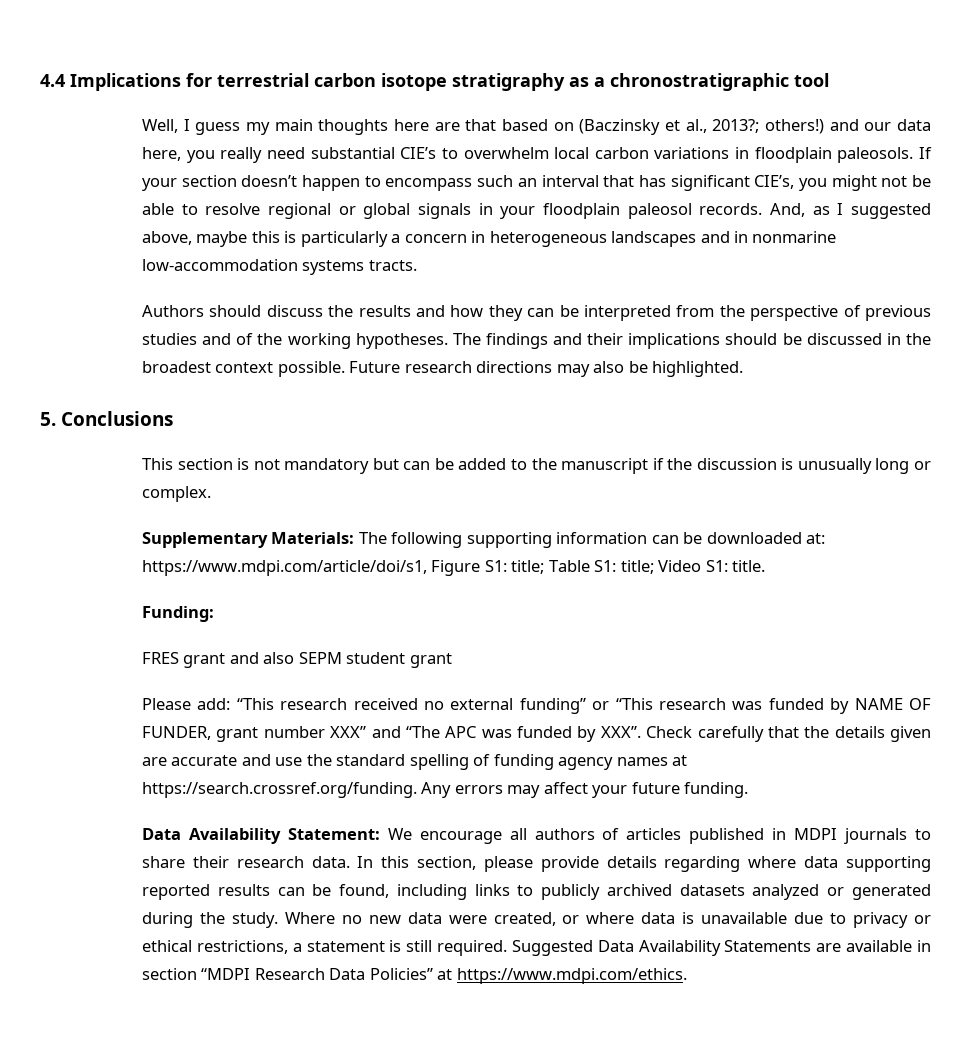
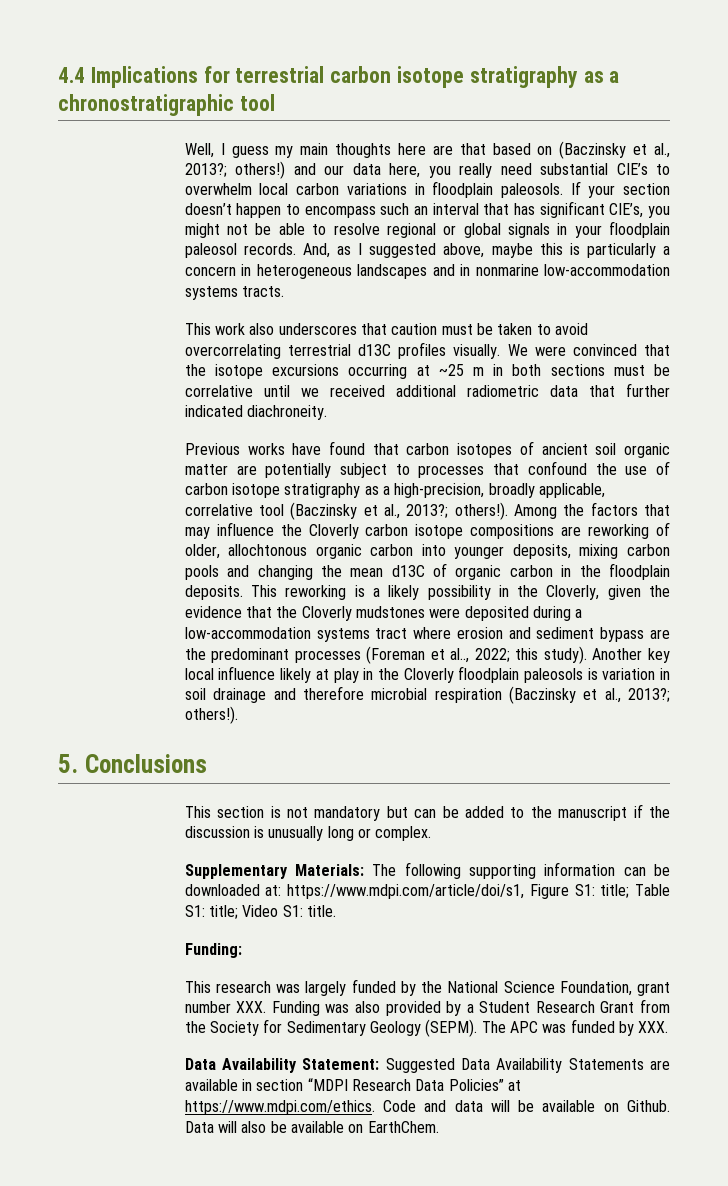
[142,305,932,321] [142,333,932,349] [142,361,744,377] Authors should discuss the results and how they can be interpreted from the perspective of previous studies and of the working hypotheses. The findings and their implications should be discussed in the broadest context possible. Future research directions may also be highlighted. -> [184,323,588,335] [184,342,670,359] [184,364,670,379] [184,383,670,397] [184,405,328,420] [184,441,670,458] [184,461,670,478] [184,483,606,498] [184,502,670,520] [184,522,670,539] [184,544,670,559] [184,563,671,580] [184,585,671,600] [184,606,583,621] [184,627,671,642] [184,646,671,664] [184,666,671,683] [184,686,671,704] [184,706,238,724] This work also underscores that caution must be taken to avoid overcorrelating terrestrial d13C profiles visually. We were convinced that the isotope excursions occurring at ~25 m in both sections must be correlative until we received additional radiometric data that further indicated diachroneity. // Previous works have found that carbon isotopes of ancient soil organic matter are potentially subject to processes that confound the use of carbon isotope stratigraphy as a high-precision, broadly applicable, correlative tool (Baczinsky et al., 2013?; others!). Among the factors that may influence the Cloverly carbon isotope compositions are reworking of older, allochtonous organic carbon into younger deposits, mixing carbon pools and changing the mean d13C of organic carbon in the floodplain deposits. This reworking is a likely possibility in the Cloverly, given the evidence that the Cloverly mudstones were deposited during a low-accommodation systems tract where erosion and sediment bypass are the predominant processes (Foreman et al.., 2022; this study). Another key local influence likely at play in the Cloverly floodplain paleosols is variation in soil drainage and therefore microbial respiration (Baczinsky et al., 2013?; others!).
[142,652,452,668] [142,698,653,714] FRES grant and also SEPM student grant // Please add: “This research received no external funding” or “This -> [184,981,211,993] This
[768,698,932,714] [142,726,931,742] [142,754,688,770] [142,782,749,798] [142,828,931,844] [142,856,931,872] [142,884,932,900] [142,912,931,928] [142,940,508,956] funded by NAME OF FUNDER, grant number XXX” and “The APC was funded by XXX”. Check carefully that the details given are accurate and use the standard spelling of funding agency names at https://search.crossref.org/funding. Any errors may affect your future funding. // Data Availability Statement: We encourage all authors of articles published in MDPI journals to share their research data. In this section, please provide details regarding where data supporting reported results can be found, including links to publicly archived datasets analyzed or generated during the study. Where no new data were created, or where data is unavailable due to privacy or ethical restrictions, a statement is still required. -> [305,979,671,996] [184,999,670,1016] [184,1019,669,1037] [184,1058,380,1073] largely funded by the National Science Foundation, grant number XXX. Funding was also provided by a Student Research Grant from the Society for Sedimentary Geology (SEPM). The APC was funded by XXX. // Data Availability Statement:
(687, 976) none -> [383,1100,670,1112] [184,1121,439,1133] Code and data will be available on Github. Data will also be available on EarthChem.

